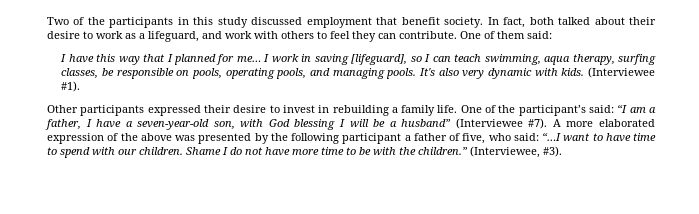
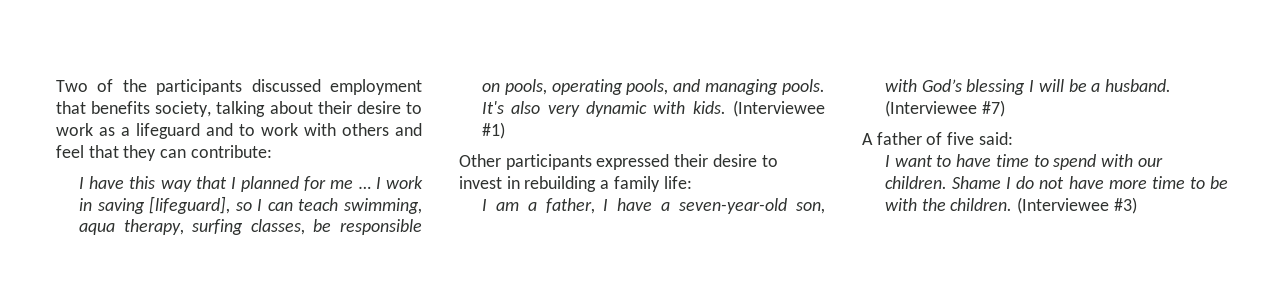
[177,17,591,28] in this study discussed employment that benefit society. In fact, both talked -> [251,79,422,95] [56,101,266,117] discussed employment that benefits society, talking
[148,31,552,42] lifeguard, and work with others to feel they can contribute. One of them said: -> [136,123,422,139] [56,145,272,161] lifeguard and to work with others and feel that they can contribute:
[236,56,261,62] me… -> [330,180,371,189] me …
[61,81,81,92] #1). -> [481,122,505,139] #1)
[437,104,628,116] life. One of the participant’s said: “I -> [663,176,692,189] [481,199,487,211] life: // I
[268,119,290,127] God -> [921,79,962,92] God’s
[401,118,655,129] [47,132,561,144] husband” (Interviewee #7). A more elaborated expression of the above was presented by the following participant a father of five, who said: “…I -> [1105,79,1172,92] [884,100,1005,117] [862,132,1013,145] [884,155,890,167] husband. (Interviewee #7) // A father of five said: // I
[418,146,562,158] children.” (Interviewee, #3). -> [950,197,1137,214] children. (Interviewee #3)

